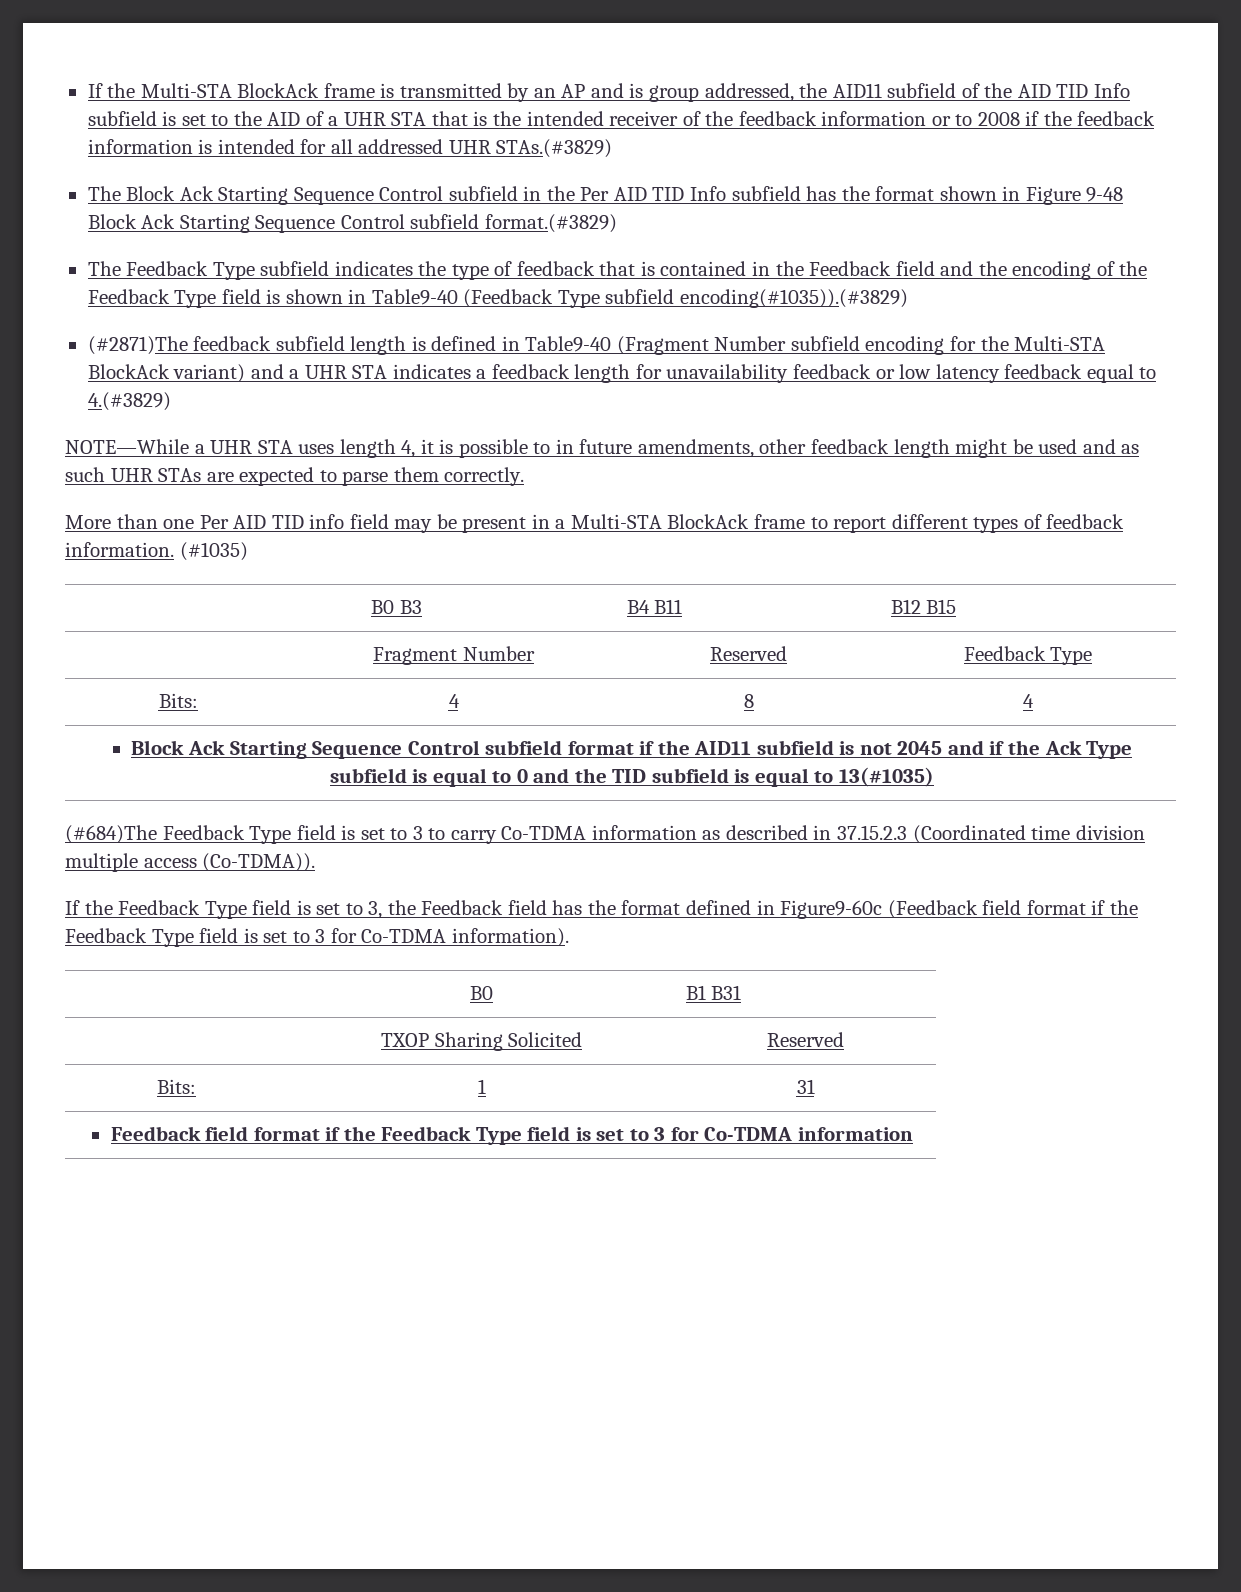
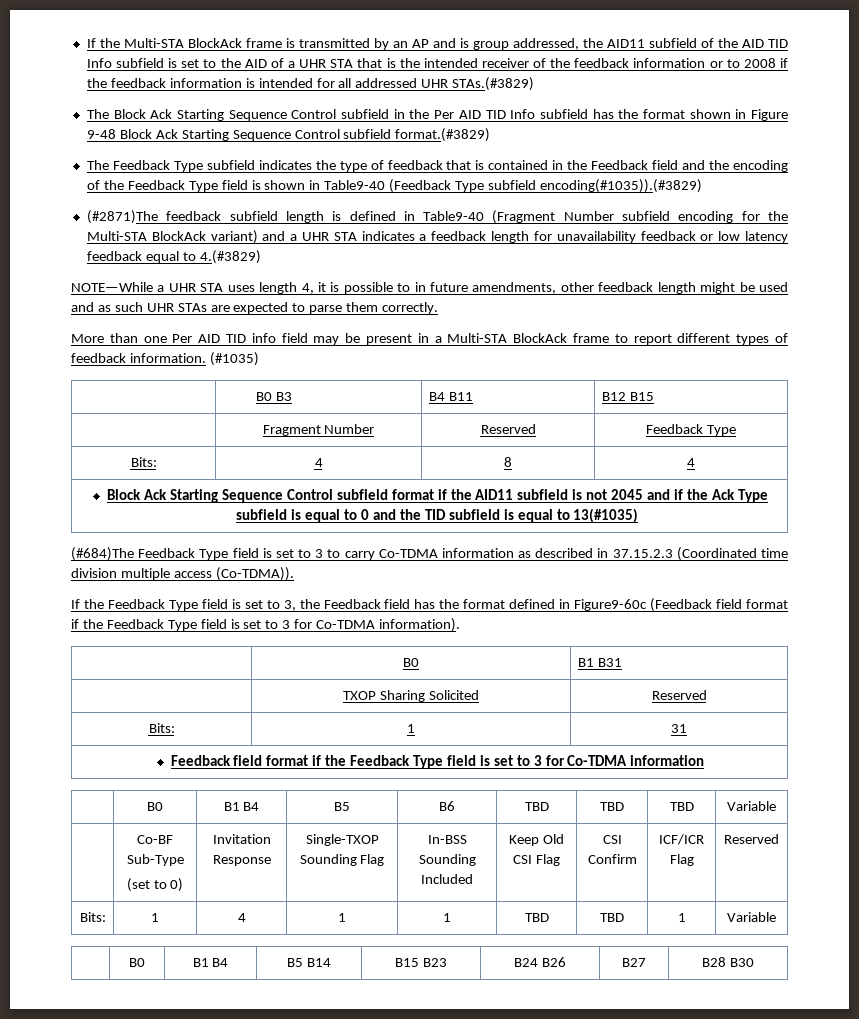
(914, 1134) none -> [147,802,163,811] [223,802,260,811] [334,802,350,811] [439,801,455,811] [524,802,549,811] [600,802,624,811] [669,802,694,811] [727,801,776,811] [137,835,173,844] [126,854,184,866] [126,878,184,892] [212,834,271,844] [212,855,271,866] [305,834,379,846] [299,854,385,866] [427,835,467,844] [418,854,476,866] [421,874,473,884] [509,834,564,846] [513,854,560,866] [602,835,622,844] [587,854,637,864] [659,834,704,845] [669,854,694,866] [724,834,779,844] [79,912,106,922] [151,913,159,922] [237,913,246,922] [338,913,346,922] [443,913,451,922] [524,913,549,922] [600,913,624,922] [677,913,686,922] [727,912,776,922] [129,958,145,967] [192,958,229,967] [287,958,331,967] [395,958,447,967] [514,957,566,967] [622,958,646,967] [702,957,754,967] // | B0 | B1 B4 | B5 | B6 | TBD | TBD | TBD | Variable // | Co-BF Sub-Type // (set to 0) | Invitation Response | Single-TXOP Sounding Flag | In-BSS Sounding Included | Keep Old CSI Flag | CSI Confirm | ICF/ICR Flag | Reserved // Bits: | 1 | 4 | 1 | 1 | TBD | TBD | 1 | Variable // | B0 | B1 B4 | B5 B14 | B15 B23 | B24 B26 | B27 | B28 B30

